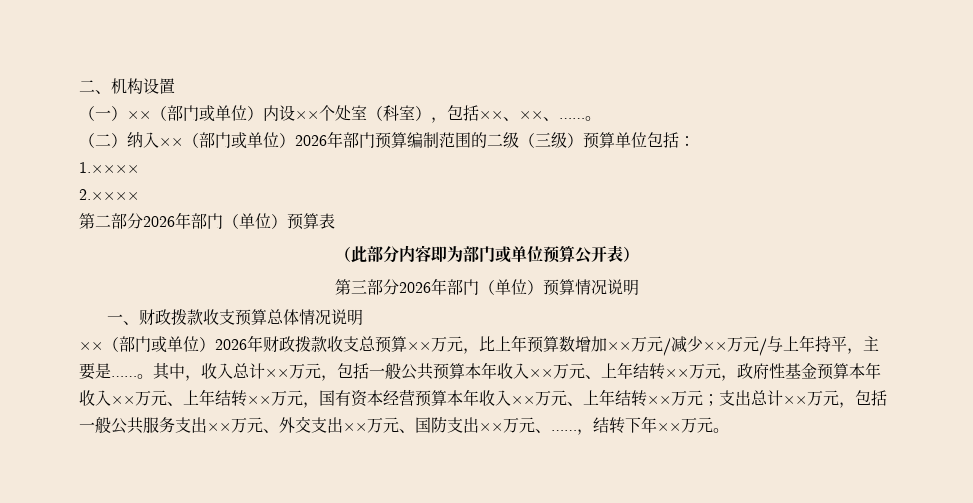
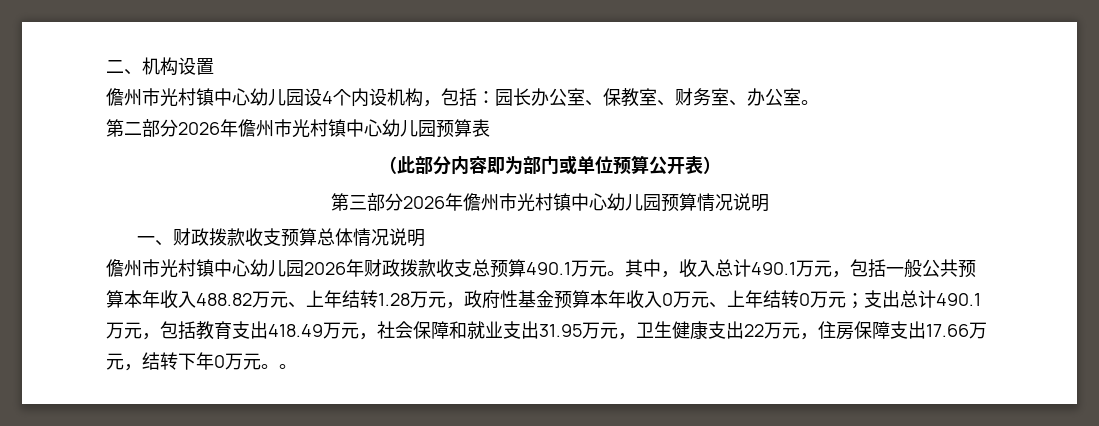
[79,105,601,123] [79,131,695,149] [79,162,139,173] [79,189,139,200] [79,212,287,229] （一）××（部门或单位）内设××个处室（科室），包括××、××、……。 // （二）纳入××（部门或单位）2026年部门预算编制范围的二级（三级）预算单位包括： // 1.×××× // 2.×××× // 第二部分2026年部门（单位） -> [106,88,819,107] [106,119,436,138] 儋州市光村镇中心幼儿园设4个内设机构，包括：园长办公室、保教室、财务室、办公室。 // 第二部分2026年儋州市光村镇中心幼儿园
[446,279,543,295] 部门（单位） -> [462,193,661,212] 儋州市光村镇中心幼儿园
[79,336,215,353] ××（部门或单位） -> [106,259,304,278] 儋州市光村镇中心幼儿园
[407,335,879,356] [79,363,137,380] ××万元，比上年预算数增加××万元/减少××万元/与上年持平，主要是…… -> [526,260,607,277] 490.1万元
[265,369,289,377] ×× -> [751,262,796,275] 490.1
[529,362,689,380] ××万元、上年结转×× -> [196,290,410,308] 488.82万元、上年结转1.28
[111,389,671,408] ××万元、上年结转××万元，国有资本经营预算本年收入××万元、上年结转×× -> [662,290,810,308] 0万元、上年结转0
[783,390,887,408] [79,416,713,435] ××万元，包括一般公共服务支出××万元、外交支出××万元、国防支出××万元、……，结转下年××万元 -> [936,293,981,306] [106,321,987,340] [106,352,279,371] 490.1万元，包括教育支出418.49万元，社会保障和就业支出31.95万元，卫生健康支出22万元，住房保障支出17.66万元，结转下年0万元。

